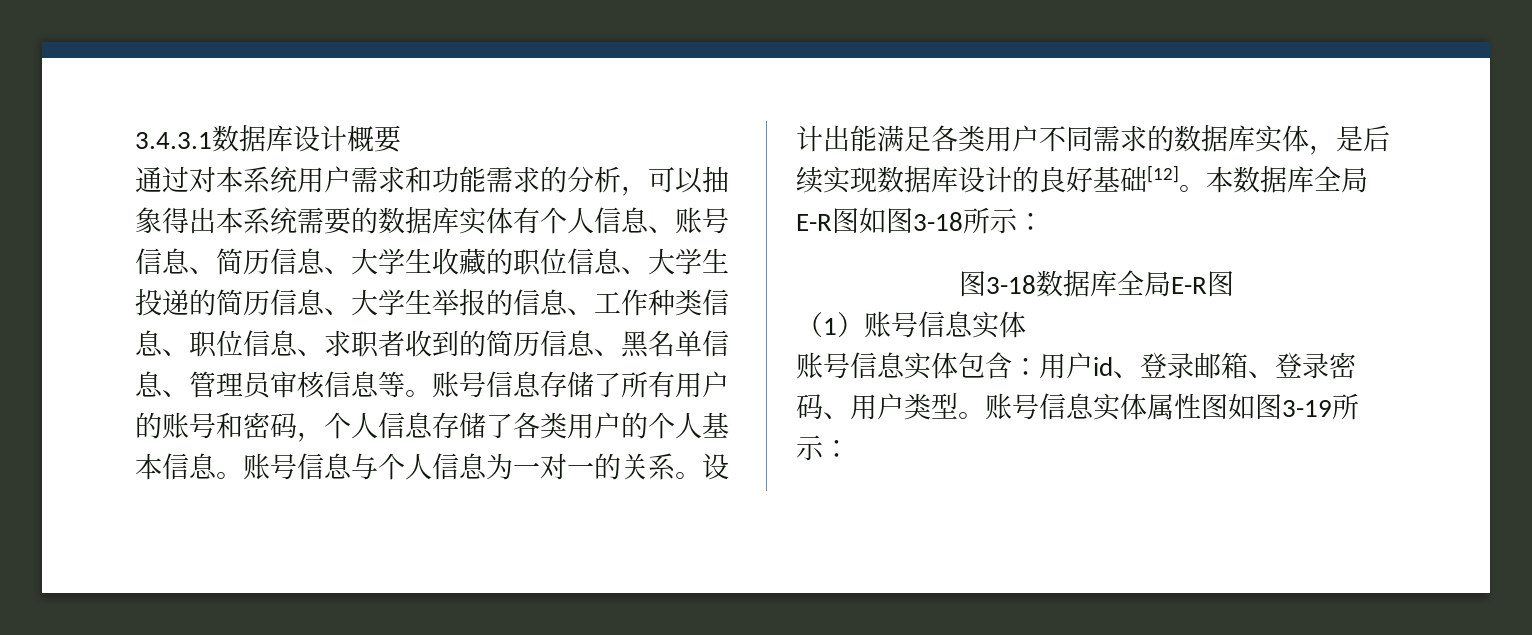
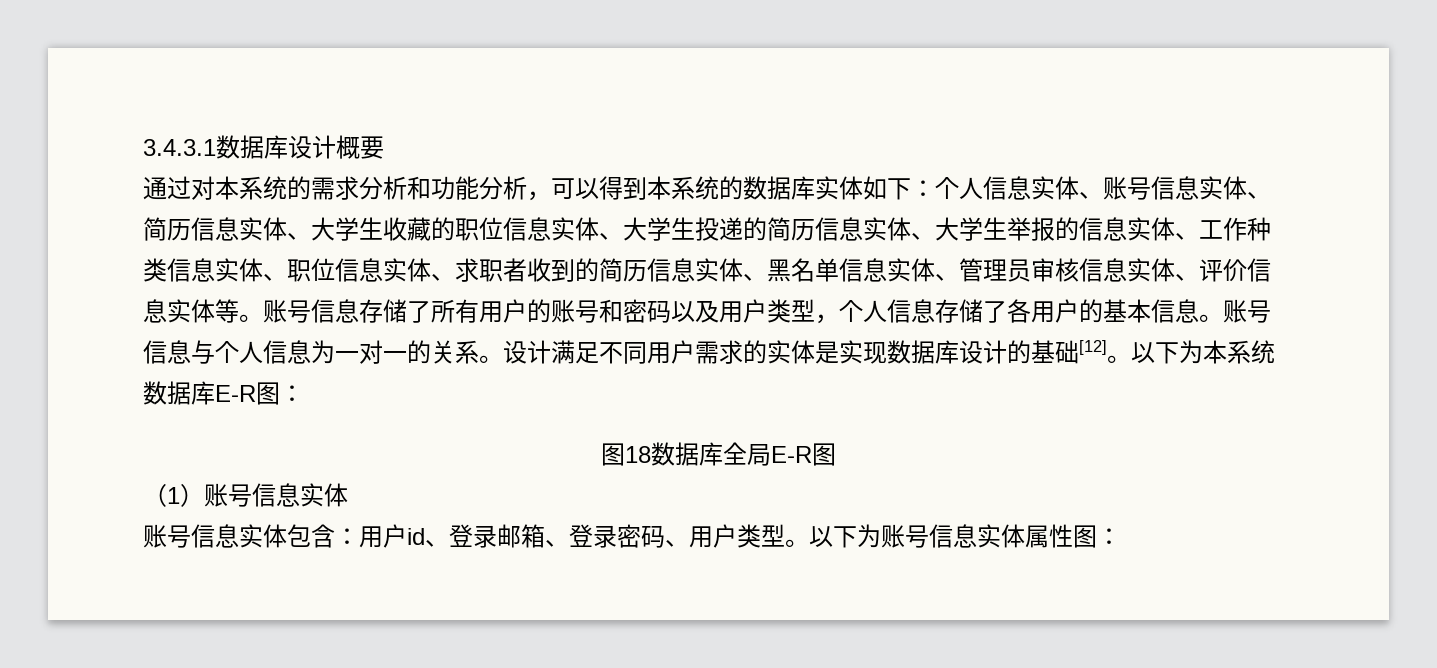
[297,166,729,196] [135,207,649,235] 用户需求和功能需求的分析，可以抽象得出本系统需要的数据库实体有个人信息 -> [287,176,1079,201] 的需求分析和功能分析，可以得到本系统的数据库实体如下：个人信息实体
(190, 261) none -> [1199,176,1247,200] 实体
(325, 261) none -> [239,217,287,241] 实体
(622, 261) none -> [551,217,599,241] 实体
(325, 302) none -> [863,217,911,241] 实体
(568, 302) none -> [1127,217,1175,241] 实体
(163, 343) none -> [215,258,263,282] 实体
(298, 343) none -> [383,258,431,282] 实体
(595, 343) none -> [695,258,743,282] 实体
(163, 384) none -> [887,258,935,282] 实体
(379, 384) none -> [1127,258,1271,282] [143,299,215,323] 实体、评价信息实体
(297, 426) none -> [671,299,815,323] 以及用户类型
[540,412,702,439] 类用户的个人 -> [1031,299,1103,323] 用户的
[823,125,1390,155] [796,166,823,193] 出能满足各类用户不同需求的数据库实体，是后续 -> [551,340,839,364] 满足不同用户需求的实体是
[1039,166,1093,193] 良好 -> (1031, 352) none
[1206,166,1368,193] [796,207,1018,234] 本数据库全局E-R图如图3-18所示 -> [1131,340,1275,364] [143,381,280,405] 以下为本系统数据库E-R图
[986,275,1036,294] 3-18 -> [625,446,651,463] 18
(985, 415) none -> [809,524,881,548] 以下为
[1228,393,1359,420] [796,435,824,461] 如图3-19所示 -> (1097, 536) none

